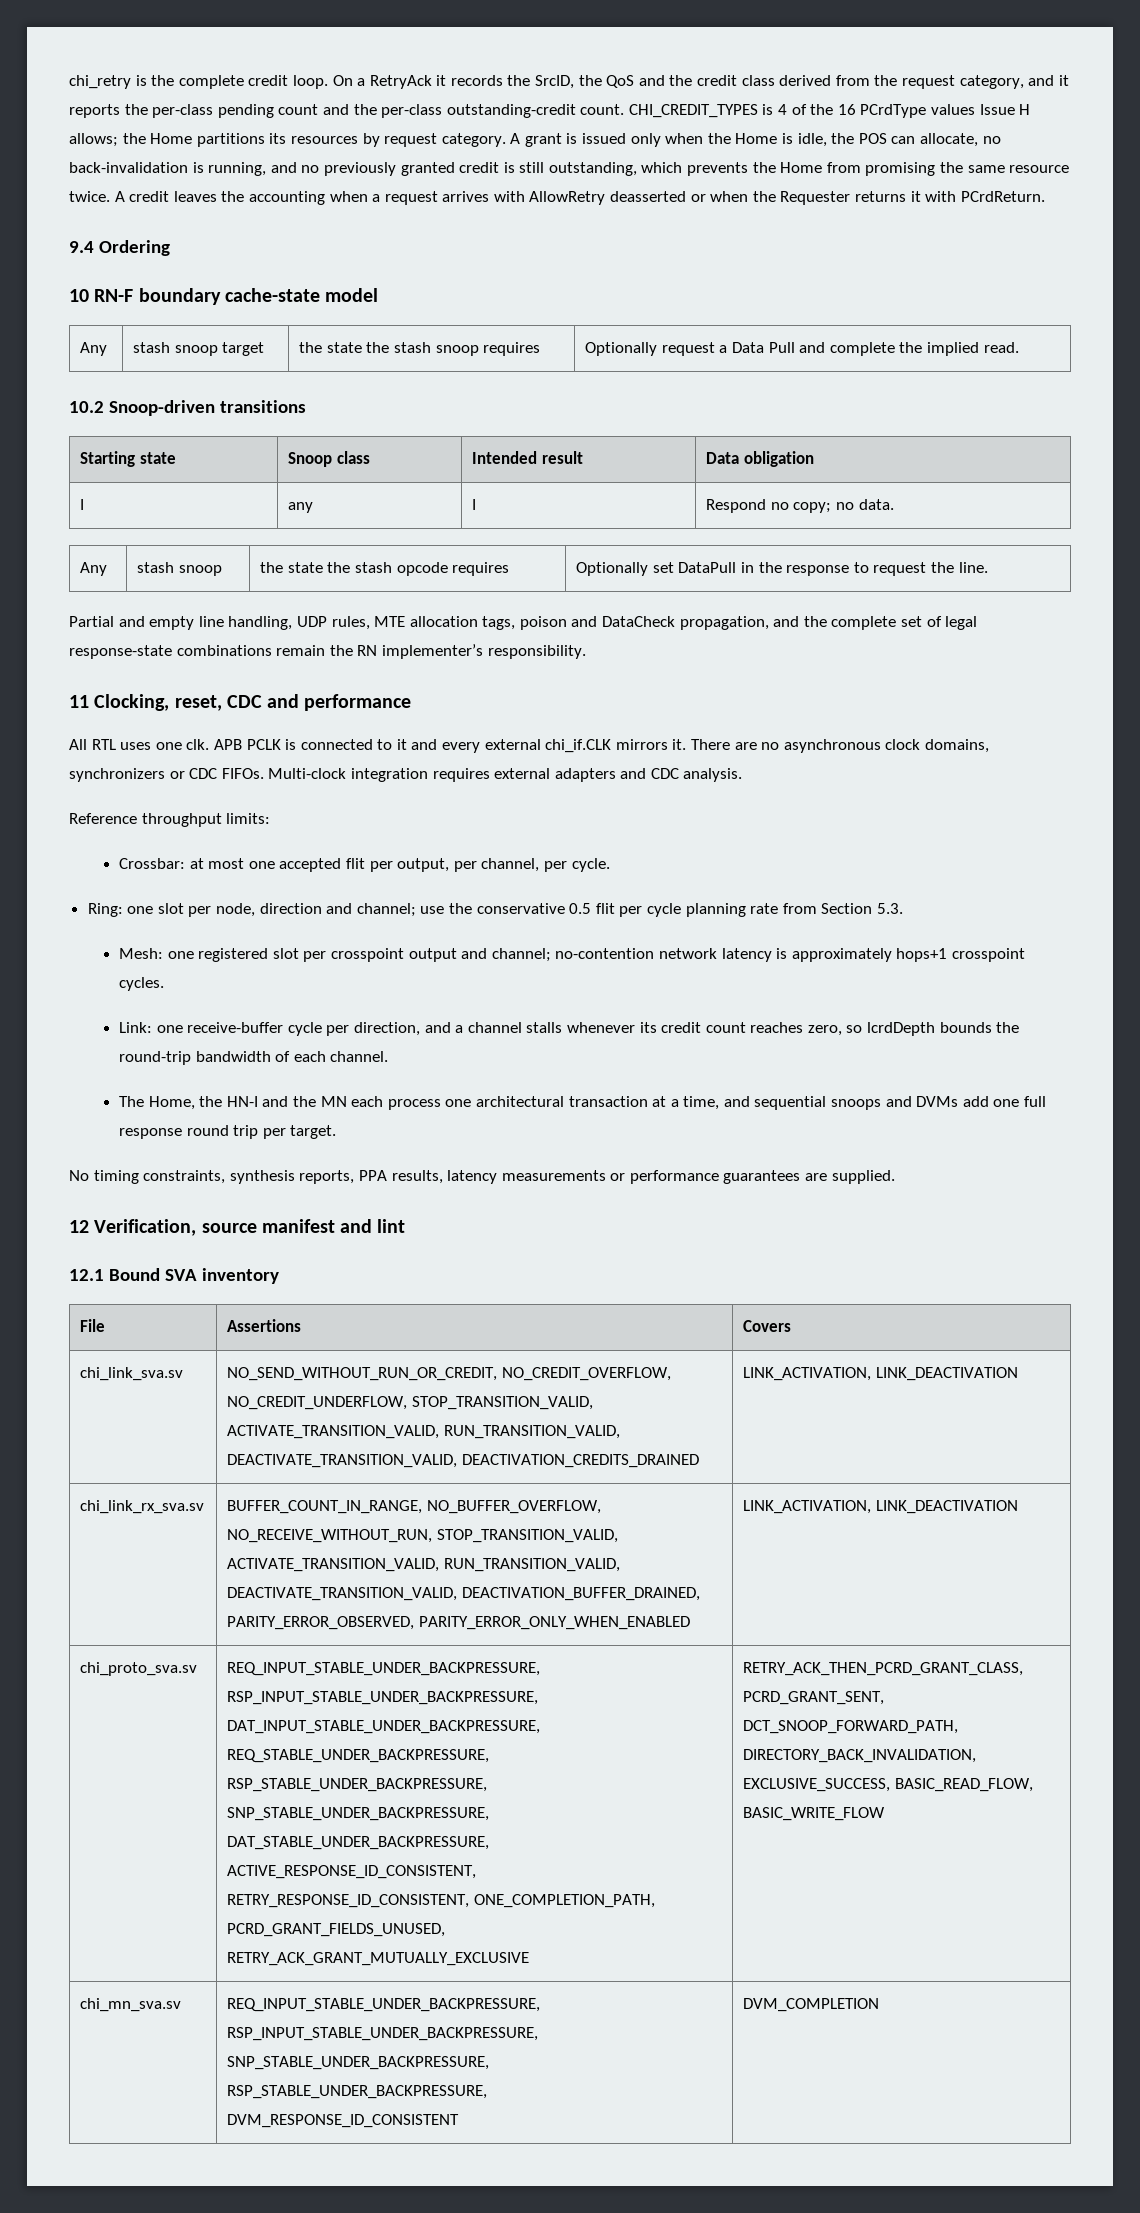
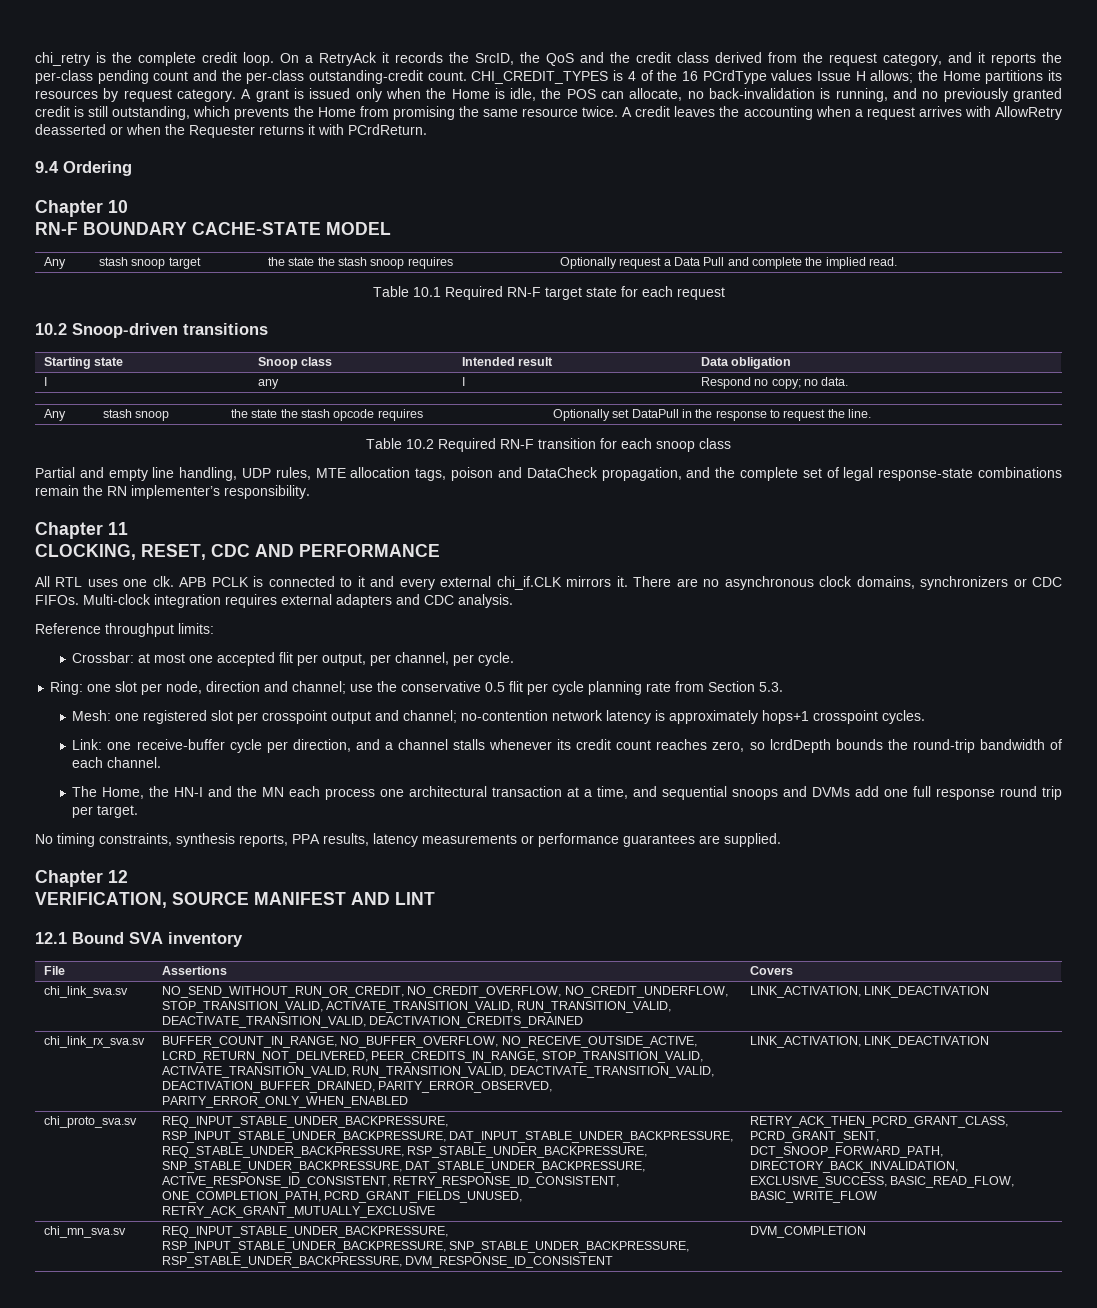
(170, 248) none -> [35,200,103,217] Chapter
[94,288,379,305] RN-F boundary cache-state model -> [35,222,391,235] // RN-F BOUNDARY CACHE-STATE MODEL
(1019, 347) none -> [372,286,725,300] // Table 10.1 Required RN-F target state for each request
(988, 567) none -> [366,438,731,452] // Table 10.2 Required RN-F transition for each snoop class
(586, 652) none -> [35,522,103,539] Chapter
[94,694,412,711] Clocking, reset, CDC and performance -> [35,544,440,560] // CLOCKING, RESET, CDC AND PERFORMANCE
(895, 1177) none -> [35,870,103,887] Chapter
[94,1219,406,1236] Verification, source manifest and lint -> [35,892,435,908] // VERIFICATION, SOURCE MANIFEST AND LINT
[227,1529,433,1543] NO_RECEIVE_WITHOUT_RUN, -> [501,1036,697,1048] [161,1051,539,1063] NO_RECEIVE_OUTSIDE_ACTIVE, LCRD_RETURN_NOT_DELIVERED, PEER_CREDITS_IN_RANGE,

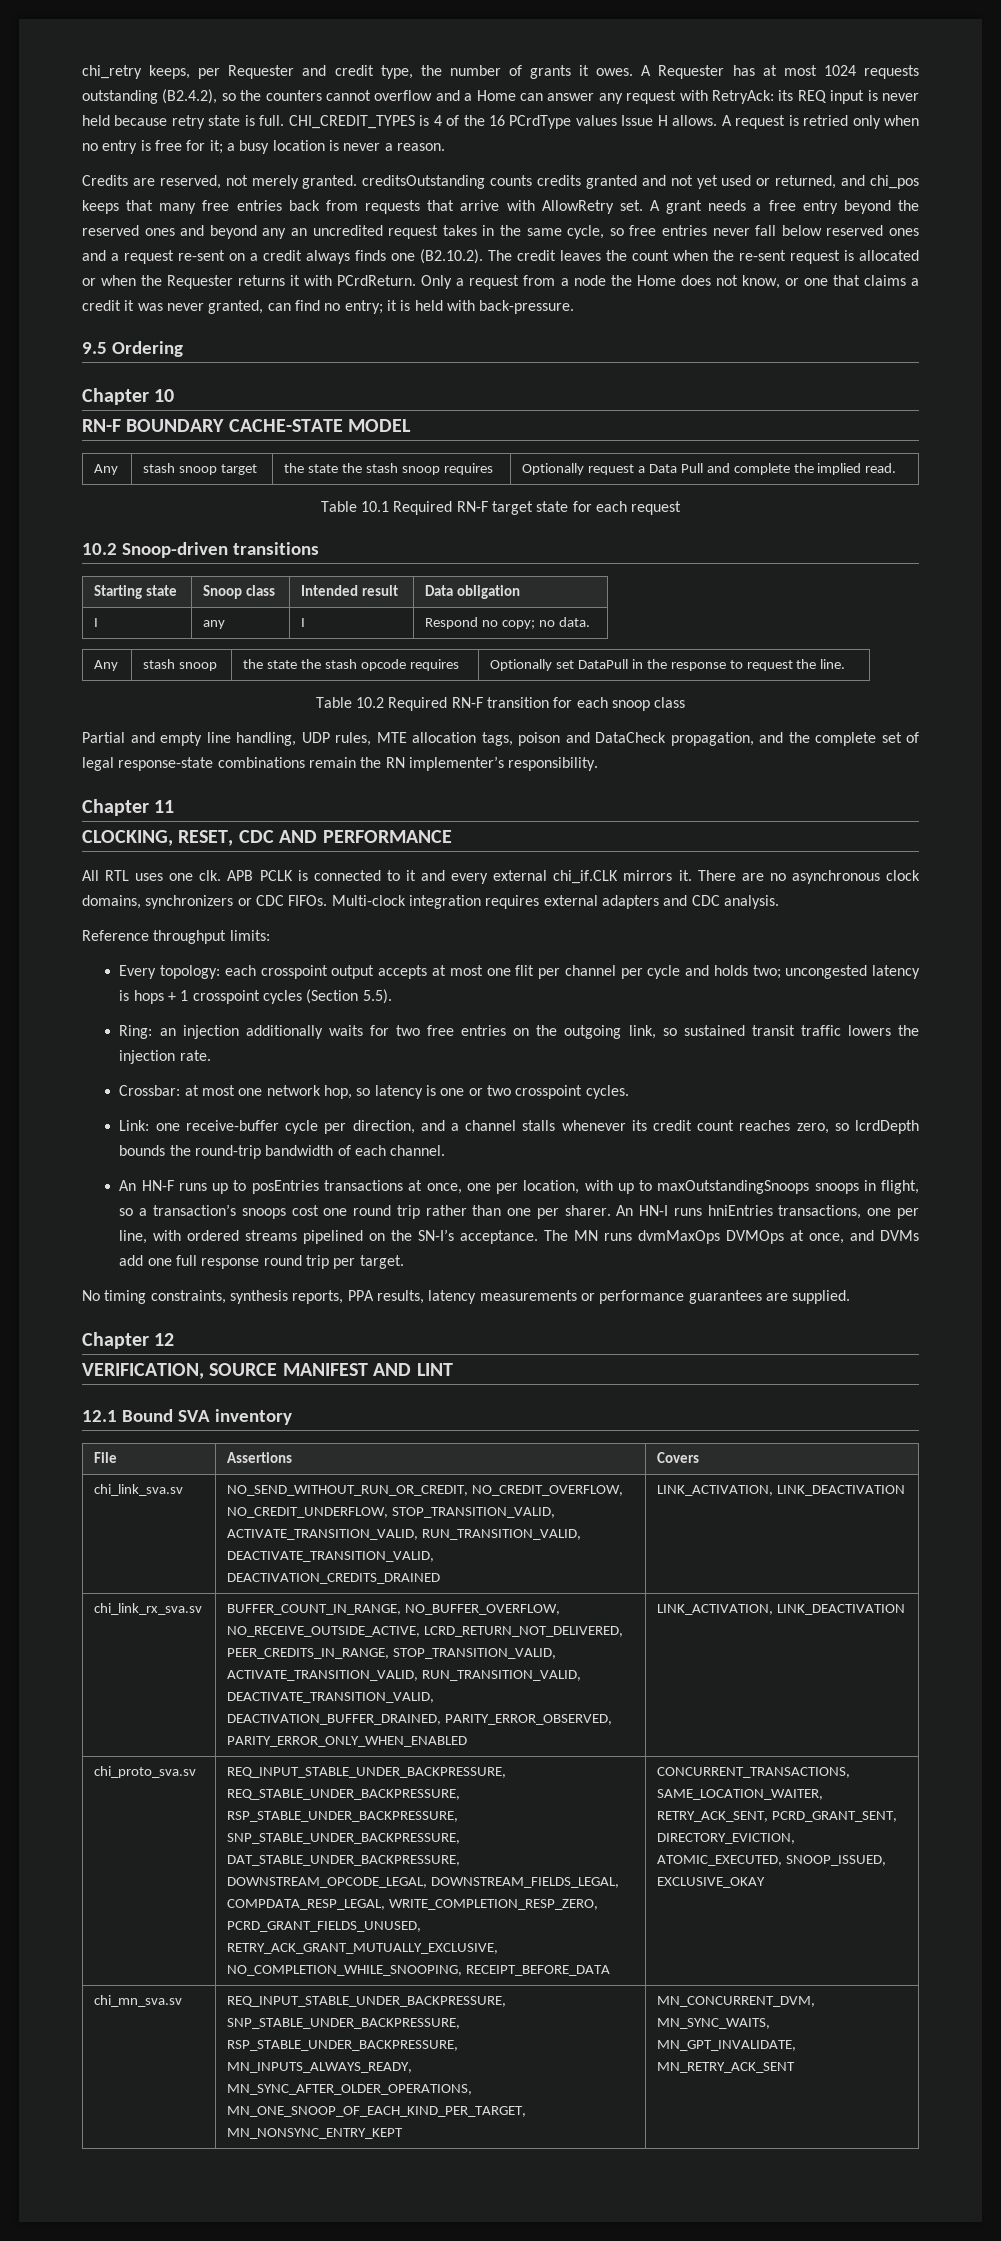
[96,52,1062,66] [35,70,467,84] is the complete credit loop. On a RetryAck it records the SrcID, the QoS and the credit class derived from the request category, and it reports the per-class pending count and the per-class outstanding-credit count. -> [149,65,919,79] [82,89,919,104] [82,115,285,129] keeps, per Requester and credit type, the number of grants it owes. A Requester has at most 1024 requests outstanding (B2.4.2), so the counters cannot overflow and a Home can answer any request with RetryAck: its REQ input is never held because retry state is full.
[870,70,1062,84] [35,88,1063,102] [35,106,1063,120] [35,124,106,135] allows; the Home partitions its resources by request category. A grant is issued only when the Home is idle, the POS can allocate, no back-invalidation is running, and no previously granted credit is still outstanding, which prevents the Home from promising the same resource twice. A credit leaves the accounting when a request arrives with AllowRetry deasserted -> [672,115,920,129] [82,140,445,154] [82,175,919,189] [82,200,919,214] [82,225,920,239] [82,249,919,264] allows. A request is retried only when no entry is free for it; a busy location is never a reason. // Credits are reserved, not merely granted. creditsOutstanding counts credits granted and not yet used or returned, and chi_pos keeps that many free entries back from requests that arrive with AllowRetry set. A grant needs a free entry beyond the reserved ones and beyond any an uncredited request takes in the same cycle, so free entries never fall below reserved ones and a request re-sent on a credit always finds one (B2.10.2). The credit leaves the count when the re-sent request is allocated
[35,161,59,173] // 9.4 -> [421,275,920,289] [82,300,575,314] [82,342,107,354] Only a request from a node the Home does not know, or one that claims a credit it was never granted, can find no entry; it is held with back-pressure. // 9.5
[72,652,515,666] [50,681,784,695] [72,710,810,724] Crossbar: at most one accepted flit per output, per channel, per cycle. // Ring: one slot per node, direction and channel; use the conservative 0.5 flit per cycle planning rate from Section 5.3. // Mesh: one registered slot per crosspoint output and channel; no-contention network latency is approximately hops+1 -> [119,965,921,979] [119,989,392,1004] [119,1025,919,1039] [119,1050,211,1064] [119,1085,512,1099] Every topology: each crosspoint output accepts at most one flit per channel per cycle and holds two; uncongested latency is hops + 1 crosspoint cycles (Section 5.5). // Ring: an injection additionally waits for two free entries on the outgoing link, so sustained transit traffic lowers the injection rate. // Crossbar: at most one network hop, so latency is one or two
[72,786,779,800] The Home, the HN-I and the MN each process one architectural transaction at a time, and sequential snoops -> [119,1180,920,1194] [119,1204,919,1219] [119,1229,845,1244] An HN-F runs up to posEntries transactions at once, one per location, with up to maxOutstandingSnoops snoops in flight, so a transaction’s snoops cost one round trip rather than one per sharer. An HN-I runs hniEntries transactions, one per line, with ordered streams pipelined on the SN-I’s acceptance. The MN runs dvmMaxOps DVMOps at once,
[161,1131,734,1143] RSP_INPUT_STABLE_UNDER_BACKPRESSURE, DAT_INPUT_STABLE_UNDER_BACKPRESSURE, -> (507, 1772) none
[161,1176,620,1188] [161,1191,523,1203] [161,1206,435,1218] [749,1116,1008,1128] [749,1131,879,1143] [749,1146,943,1158] [749,1161,958,1173] [749,1176,1015,1188] [749,1191,877,1203] ACTIVE_RESPONSE_ID_CONSISTENT, RETRY_RESPONSE_ID_CONSISTENT, ONE_COMPLETION_PATH, PCRD_GRANT_FIELDS_UNUSED, RETRY_ACK_GRANT_MUTUALLY_EXCLUSIVE | RETRY_ACK_THEN_PCRD_GRANT_CLASS, PCRD_GRANT_SENT, DCT_SNOOP_FORWARD_PATH, DIRECTORY_BACK_INVALIDATION, EXCLUSIVE_SUCCESS, BASIC_READ_FLOW, BASIC_WRITE_FLOW -> [227,1877,620,1888] [227,1899,599,1910] [227,1921,422,1932] [227,1943,499,1954] [227,1965,611,1976] [657,1767,851,1778] [657,1789,824,1800] [657,1811,898,1822] [657,1833,796,1844] [657,1855,887,1866] [657,1877,766,1888] DOWNSTREAM_OPCODE_LEGAL, DOWNSTREAM_FIELDS_LEGAL, COMPDATA_RESP_LEGAL, WRITE_COMPLETION_RESP_ZERO, PCRD_GRANT_FIELDS_UNUSED, RETRY_ACK_GRANT_MUTUALLY_EXCLUSIVE, NO_COMPLETION_WHILE_SNOOPING, RECEIPT_BEFORE_DATA | CONCURRENT_TRANSACTIONS, SAME_LOCATION_WAITER, RETRY_ACK_SENT, PCRD_GRANT_SENT, DIRECTORY_EVICTION, ATOMIC_EXECUTED, SNOOP_ISSUED, EXCLUSIVE_OKAY
[161,1241,446,1253] RSP_INPUT_STABLE_UNDER_BACKPRESSURE, -> (507, 2001) none
[405,1256,614,1268] [749,1226,866,1238] DVM_RESPONSE_ID_CONSISTENT | DVM_COMPLETION -> [227,2062,413,2073] [227,2084,473,2095] [227,2106,527,2117] [227,2128,404,2139] [657,1996,816,2007] [657,2018,771,2029] [657,2040,797,2051] [657,2062,796,2073] MN_INPUTS_ALWAYS_READY, MN_SYNC_AFTER_OLDER_OPERATIONS, MN_ONE_SNOOP_OF_EACH_KIND_PER_TARGET, MN_NONSYNC_ENTRY_KEPT | MN_CONCURRENT_DVM, MN_SYNC_WAITS, MN_GPT_INVALIDATE, MN_RETRY_ACK_SENT

